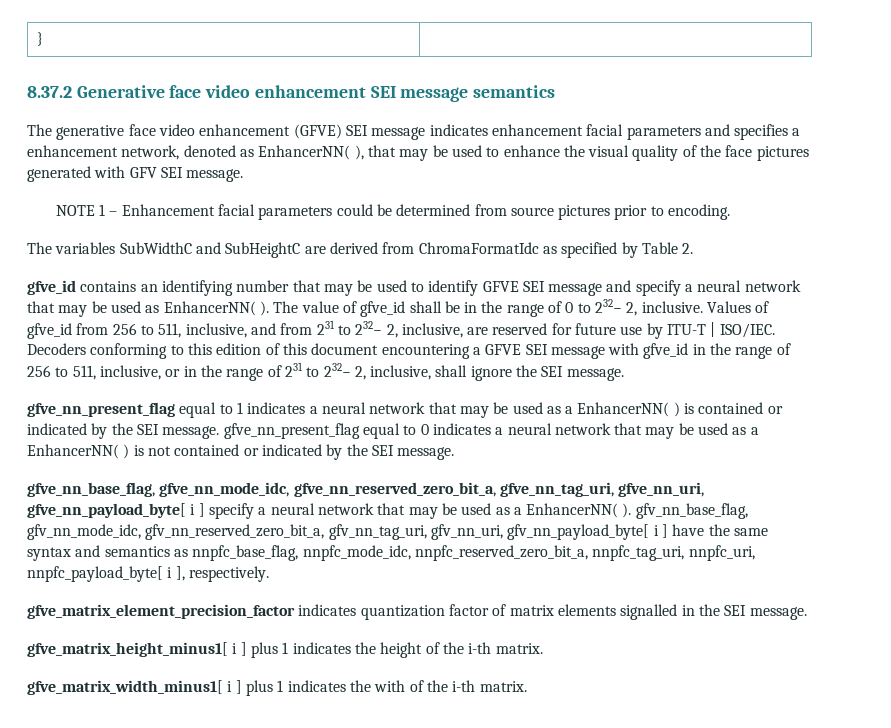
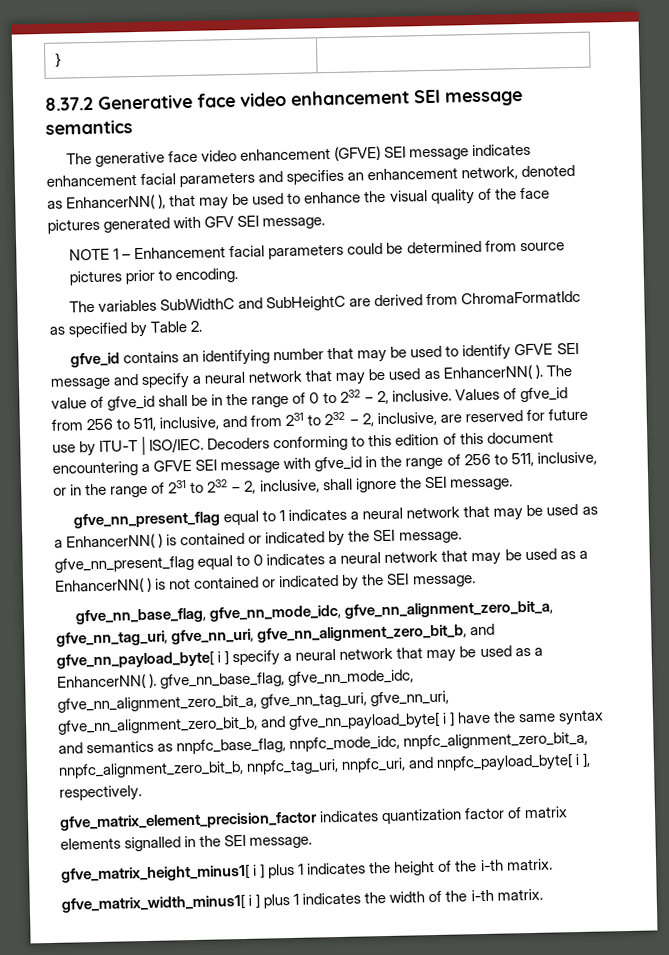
[792,128,801,136] a -> [347,172,365,181] an
[595,299,623,313] 232− -> [339,389,374,403] 232 −
[355,321,383,335] 232− -> [324,411,359,426] 232 −
[323,363,351,377] 232− -> [207,479,242,493] 232 −
[293,482,705,497] gfve_nn_reserved_zero_bit_a, gfve_nn_tag_uri, gfve_nn_uri, -> [344,600,554,619] [56,623,496,647] gfve_nn_alignment_zero_bit_a, gfve_nn_tag_uri, gfve_nn_uri, gfve_nn_alignment_zero_bit_b, and
[635,503,748,519] [27,524,650,540] gfv_nn_base_flag, gfv_nn_mode_idc, gfv_nn_reserved_zero_bit_a, gfv_nn_tag_uri, gfv_nn_uri, gfv_nn_payload_byte[ -> [160,669,415,689] [57,690,450,713] [57,711,441,735] gfve_nn_base_flag, gfve_nn_mode_idc, gfve_nn_alignment_zero_bit_a, gfve_nn_tag_uri, gfve_nn_uri, gfve_nn_alignment_zero_bit_b, and gfve_nn_payload_byte[
[414,545,588,561] nnpfc_reserved_zero_bit_a, -> [403,731,589,750] [58,760,244,779] nnpfc_alignment_zero_bit_a, nnpfc_alignment_zero_bit_b,
(755, 553) none -> [408,756,435,769] and
[374,680,406,692] with -> [389,891,426,903] width

